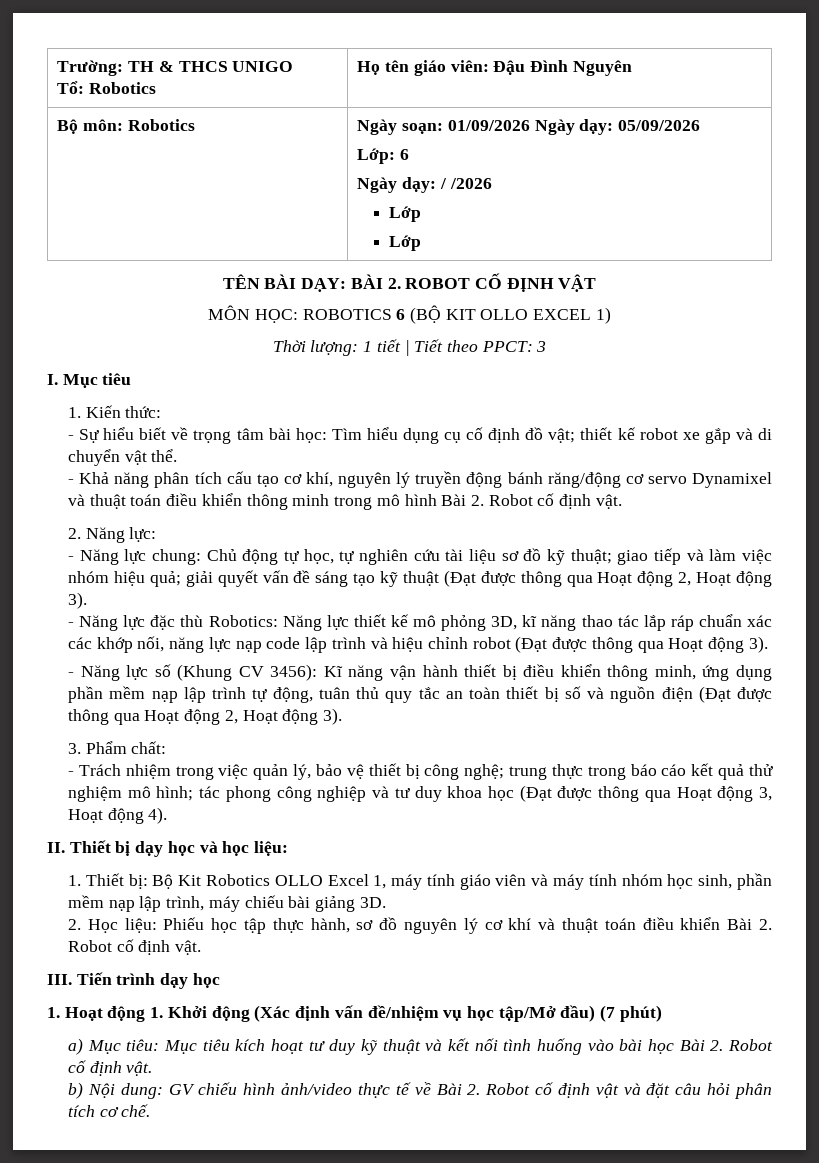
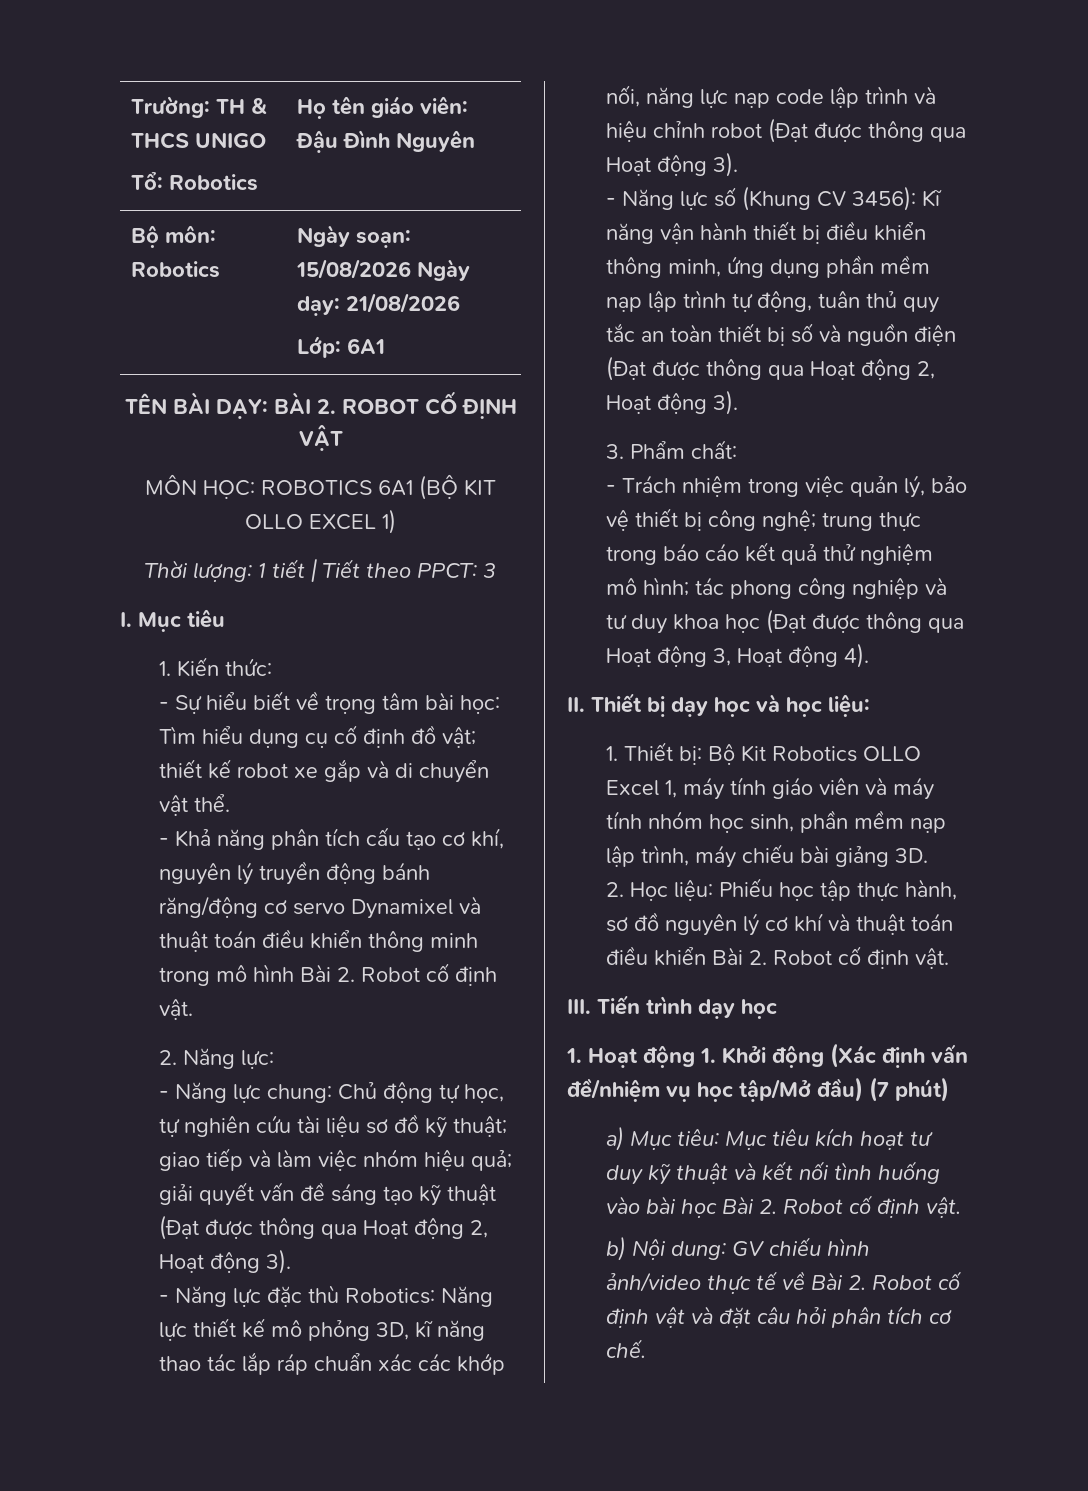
[447,119,701,135] 01/09/2026 Ngày dạy: 05/09/2026 -> [296,259,471,281] [297,293,461,316] 15/08/2026 Ngày dạy: 21/08/2026
[400,149,410,160] [357,177,492,193] [389,206,422,222] [389,235,422,251] 6 // Ngày dạy: / /2026 // Lớp // Lớp -> [347,338,386,354] 6A1
[396,309,406,320] 6 -> [378,480,413,496] 6A1

